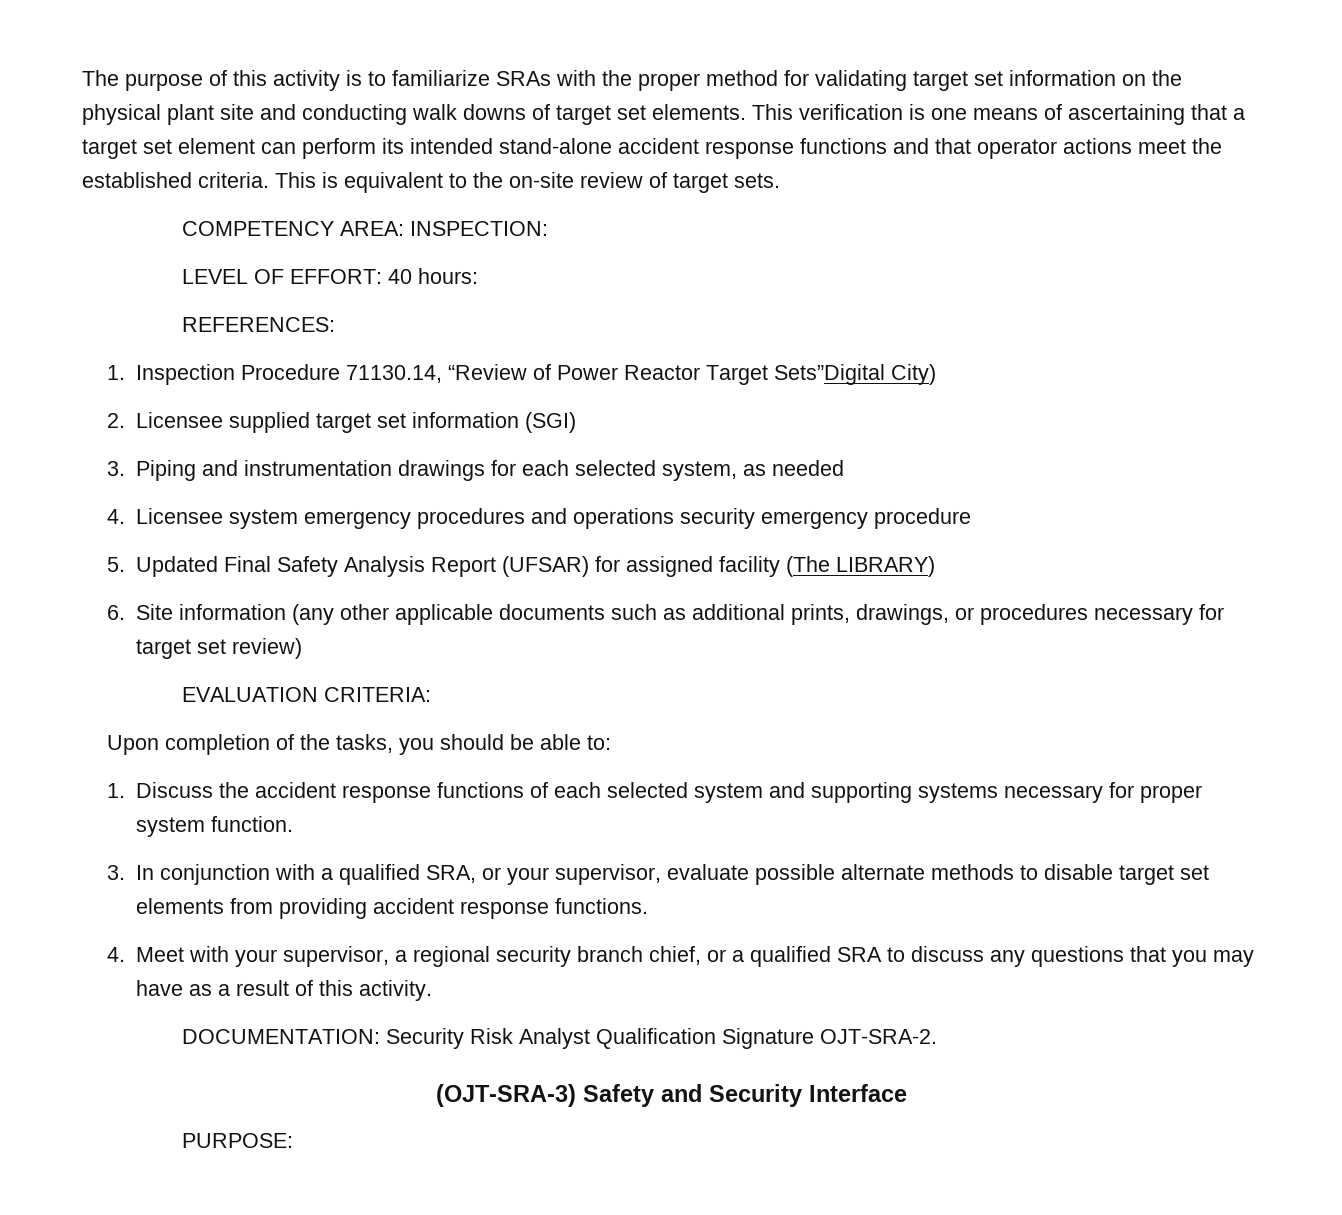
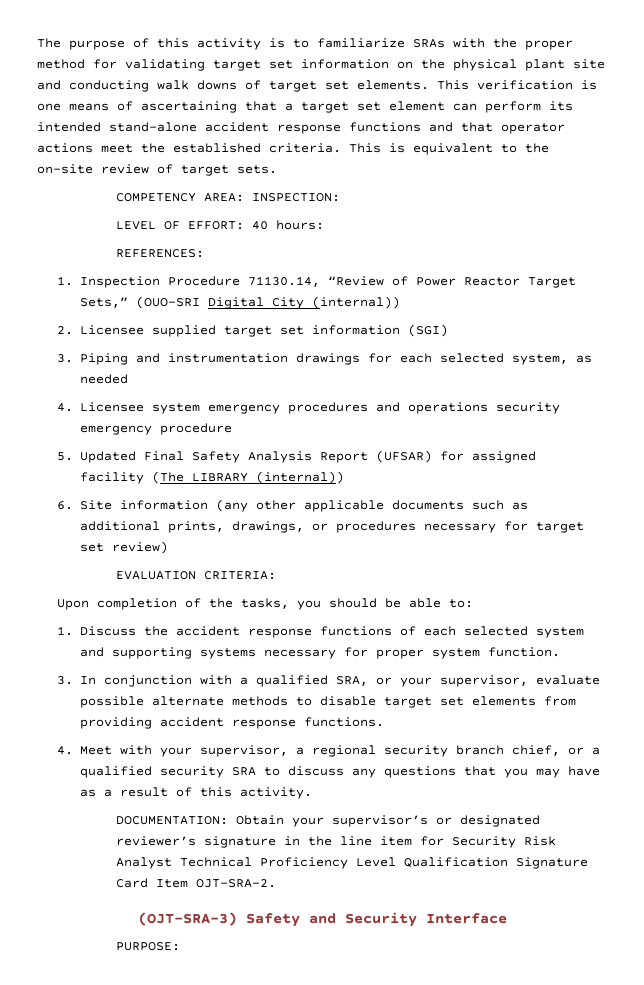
[773,364,936,385] Sets”Digital City) -> [79,296,400,309] Sets,” (OUO-SRI Digital City (internal))
[835,556,935,577] LIBRARY) -> [191,471,344,484] LIBRARY (internal))
(831, 956) none -> [159,766,224,778] security
[385,1028,814,1049] Security Risk Analyst Qualification Signature -> [236,815,541,827] [116,836,557,848] [116,857,589,869] [116,878,189,888] Obtain your supervisor’s or designated reviewer’s signature in the line item for Security Risk Analyst Technical Proficiency Level Qualification Signature Card Item

